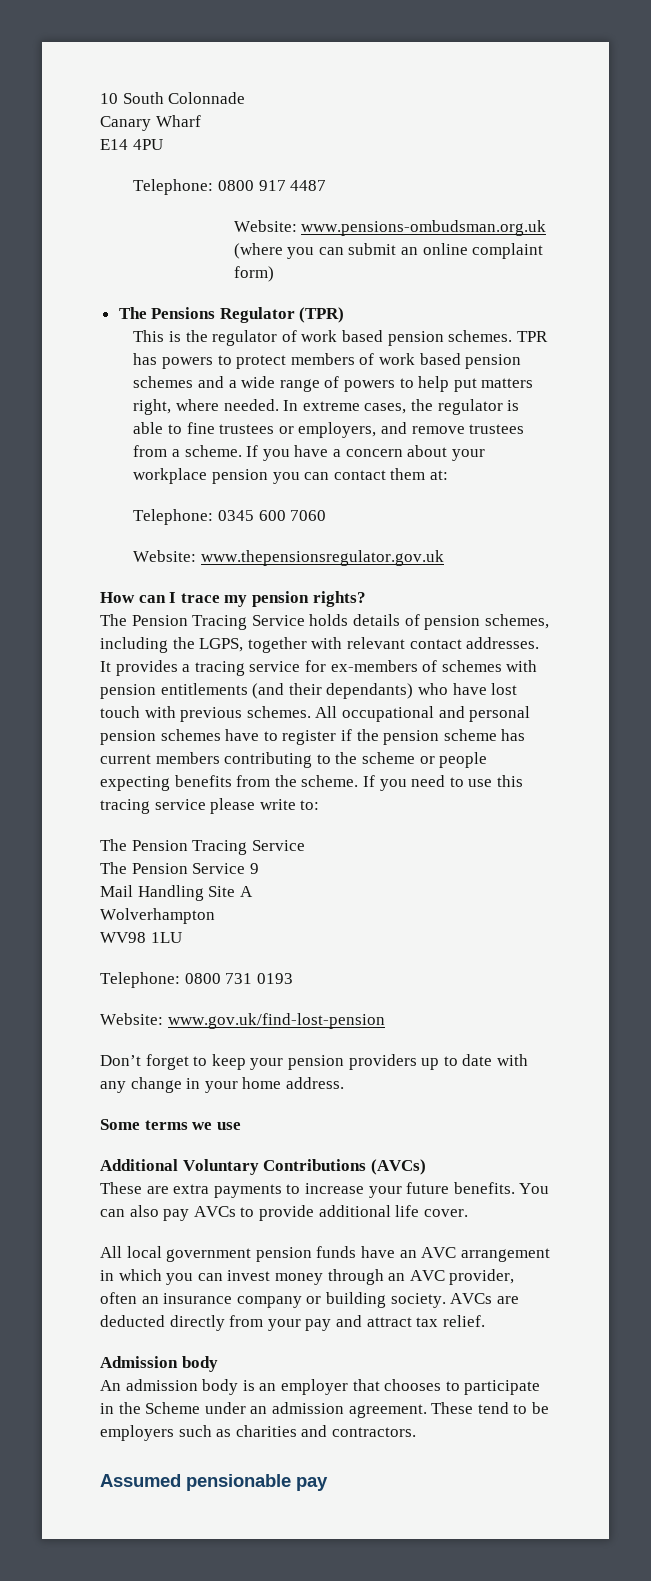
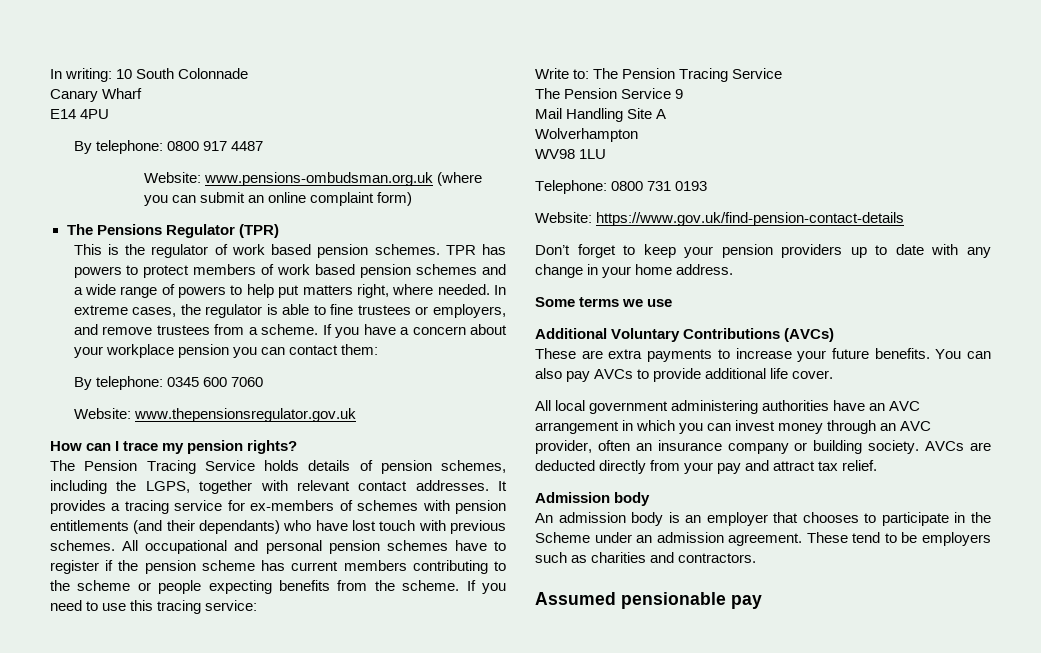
(100, 98) none -> [50,68,113,82] In writing:
[133,179,214,195] Telephone: -> [73,140,163,154] By telephone:
[390,468,448,480] [133,509,214,525] them at: // Telephone: -> [340,344,378,355] [73,376,163,390] them: // By telephone:
[154,798,296,814] service please write -> [205,600,258,611] [535,68,569,79] service: // Write
(320, 805) // -> (590, 74) none
[167,1013,385,1029] www.gov.uk/find-lost-pension -> [596,212,905,226] https://www.gov.uk/find-pension-contact-details
[255,1246,357,1262] pension funds -> [671,400,830,414] administering authorities

